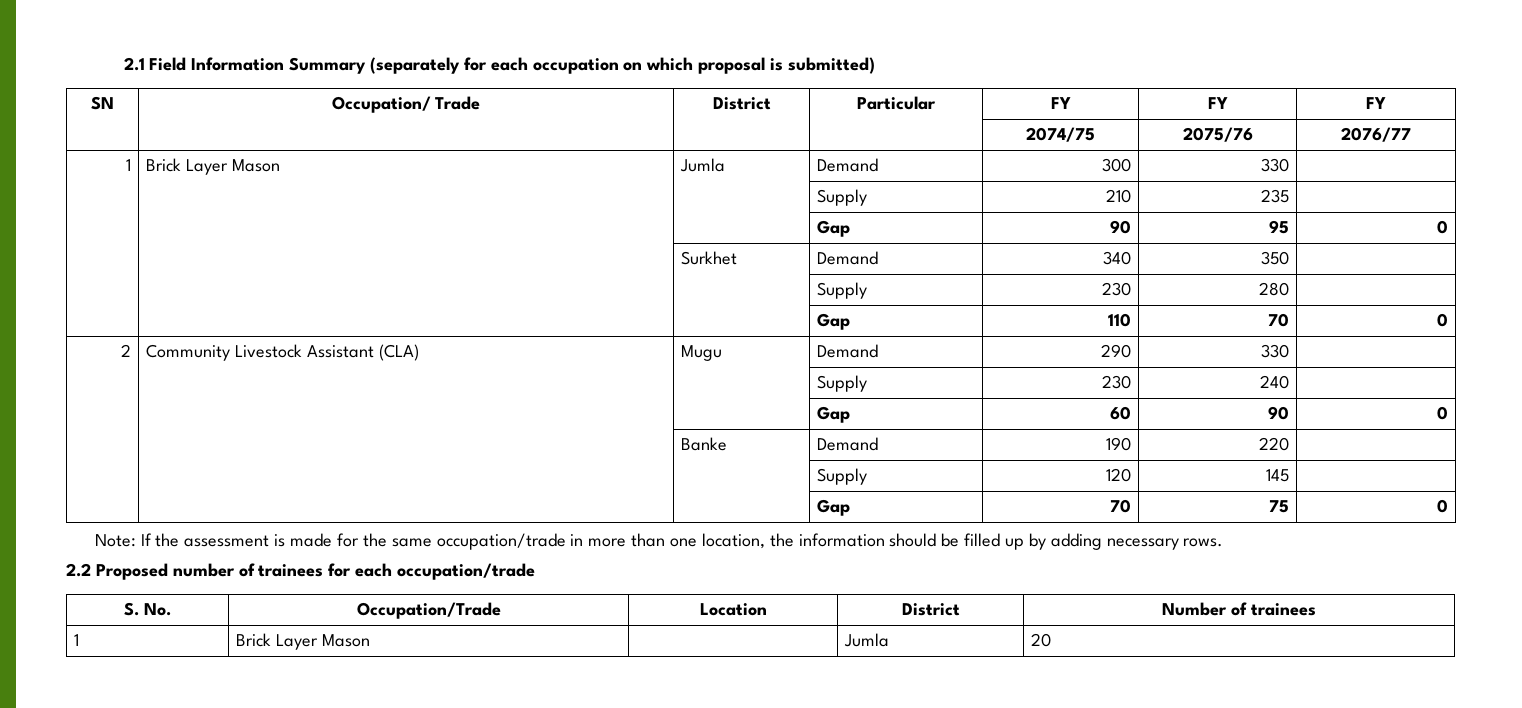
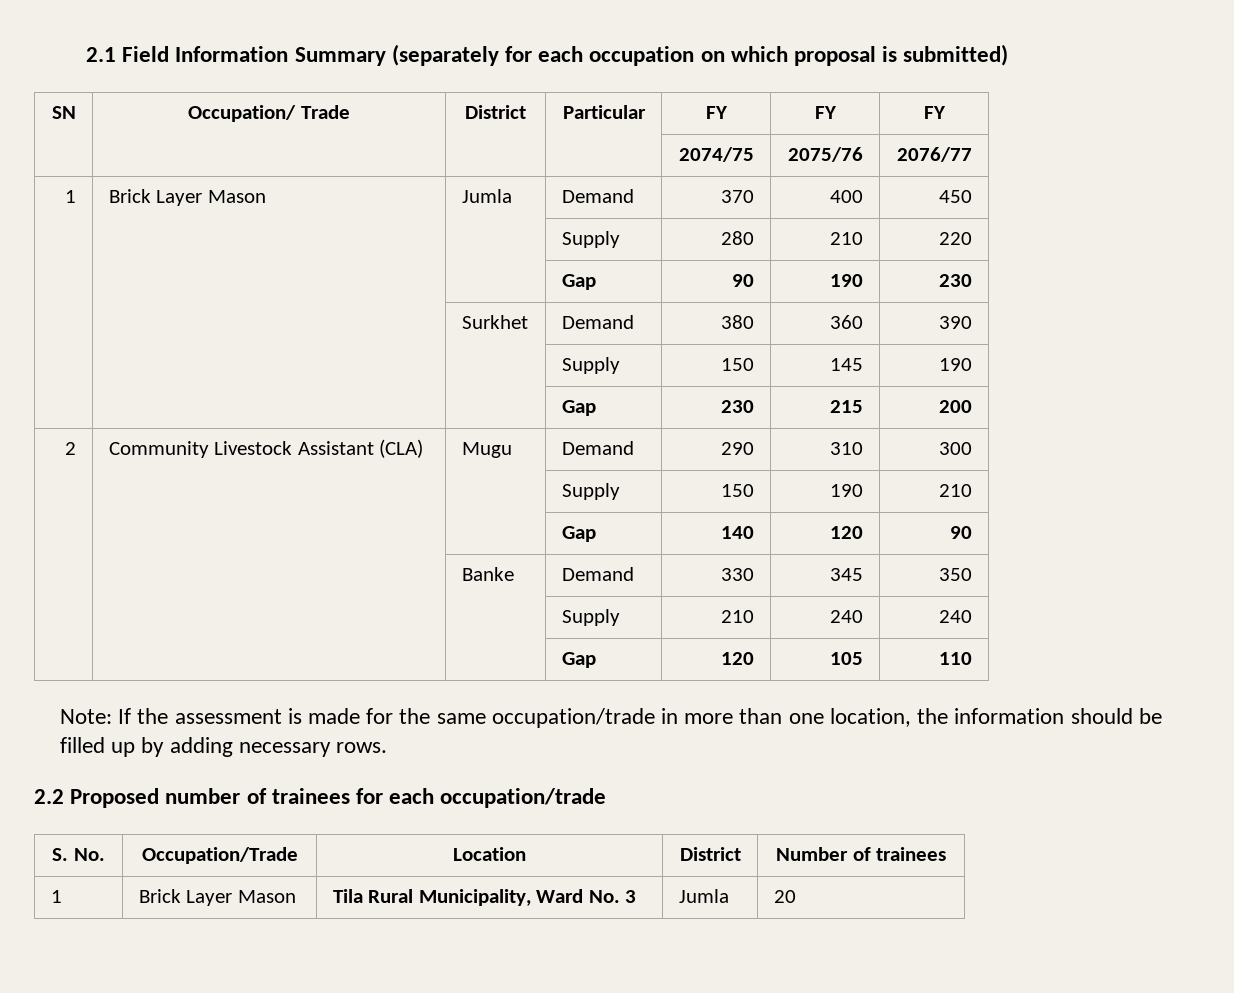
[1102,158,1132,172] [1261,158,1290,172] [816,189,867,206] [1106,189,1132,203] [1261,189,1290,203] 300 | 330 | // | | | Supply | 210 | 235 | -> [721,190,755,203] [830,190,864,203] [939,190,973,203] [561,231,620,248] [721,231,755,245] [830,232,864,245] [939,232,973,245] 370 | 400 | 450 // | | | Supply | 280 | 210 | 220
[1269,220,1290,234] [1437,220,1449,234] 95 | 0 -> [830,274,864,287] [939,274,973,287] 190 | 230
[1103,251,1132,265] [1261,251,1290,265] [816,282,867,299] [1102,282,1132,296] [1259,282,1290,296] [816,313,850,330] [1108,313,1132,327] [1268,313,1290,327] [1437,313,1449,327] 340 | 350 | // | | | Supply | 230 | 280 | // | | | Gap | 110 | 70 | 0 -> [721,315,755,329] [830,315,864,329] [939,316,973,329] [561,357,620,374] [721,358,755,371] [830,358,864,371] [939,358,973,371] [561,400,596,416] [721,400,755,413] [830,400,864,413] [939,400,973,413] 380 | 360 | 390 // | | | Supply | 150 | 145 | 190 // | | | Gap | 230 | 215 | 200
[1261,344,1290,358] [816,375,867,392] [1102,375,1132,389] [1260,375,1290,389] [816,406,850,423] [1110,406,1132,420] [1268,406,1290,420] [1437,406,1449,420] 330 | // | | | Supply | 230 | 240 | // | | | Gap | 60 | 90 | 0 -> [830,442,864,455] [939,442,973,455] [561,483,620,500] [721,484,755,497] [830,484,864,497] [939,484,973,497] [561,526,596,542] [721,526,755,539] [830,526,864,539] [950,526,973,539] 310 | 300 // | | | Supply | 150 | 190 | 210 // | | | Gap | 140 | 120 | 90
[1106,437,1132,451] [1259,437,1290,451] [816,468,867,485] [1106,468,1132,482] [1266,469,1290,482] [816,499,850,516] [1110,499,1132,513] [1269,500,1290,513] [1437,499,1449,513] 190 | 220 | // | | | Supply | 120 | 145 | // | | | Gap | 70 | 75 | 0 -> [721,568,755,581] [830,568,864,581] [939,568,973,581] [561,609,620,626] [721,610,755,623] [830,610,864,623] [939,610,973,623] [561,652,596,668] [721,652,755,665] [830,652,864,665] [939,652,973,665] 330 | 345 | 350 // | | | Supply | 210 | 240 | 240 // | | | Gap | 120 | 105 | 110
(370, 640) none -> [332,889,637,906] Tila Rural Municipality, Ward No. 3

